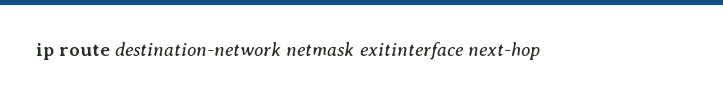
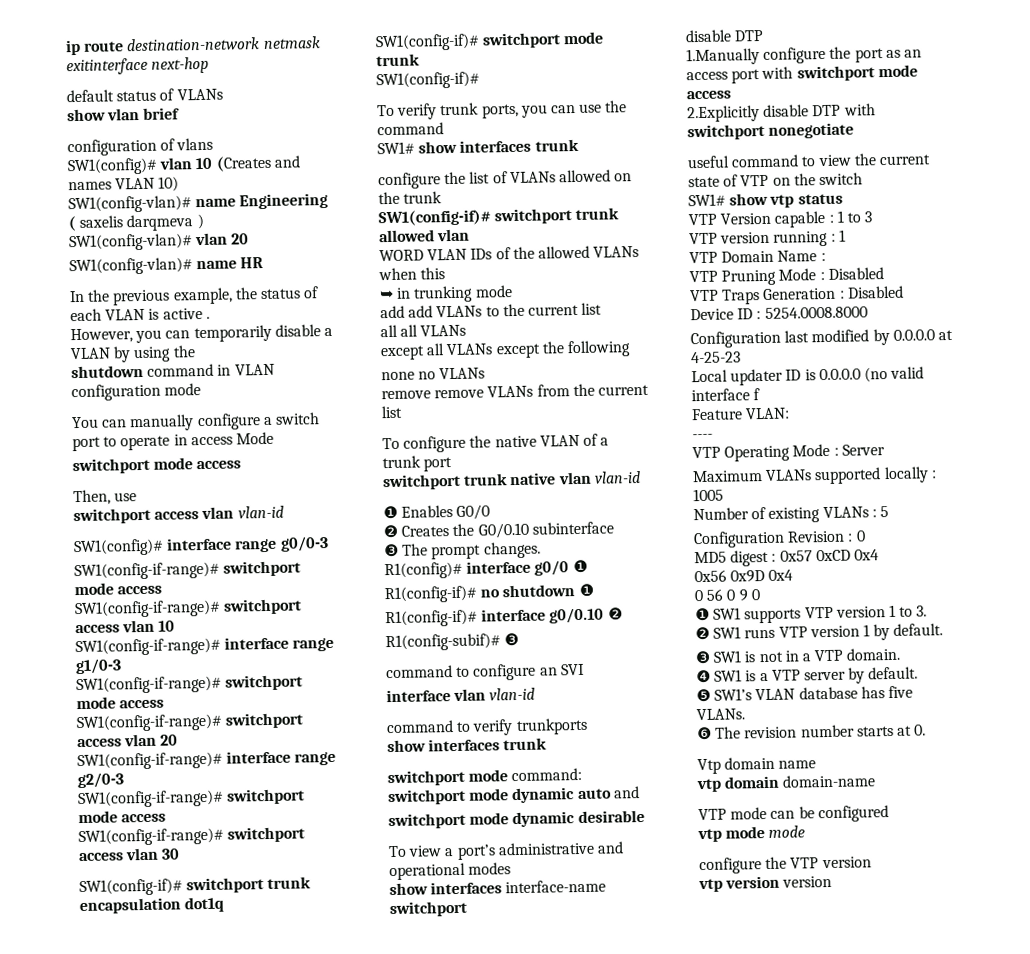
(540, 51) none -> [66,88,223,103] [67,107,181,122] [67,137,214,157] [67,155,301,176] [68,176,180,192] [68,192,329,214] [68,213,204,232] [69,232,250,252] [69,256,265,276] [69,286,320,306] [70,307,210,322] [70,324,333,344] [70,345,196,363] [71,363,275,379] [71,383,202,402] [71,412,320,432] [72,431,274,452] [72,457,242,475] [73,489,138,506] [73,505,284,525] [73,536,329,557] [74,560,302,581] [74,582,163,596] [74,598,303,619] [75,619,176,634] [75,636,335,657] [75,658,122,675] [76,674,304,695] [76,696,165,710] [76,712,304,733] [77,733,179,748] [77,750,337,771] [77,772,124,789] [78,788,306,809] [78,810,167,824] [78,826,306,847] [78,847,181,862] [79,876,312,897] [79,896,225,915] [375,31,605,52] [376,53,420,67] [376,71,480,90] [377,100,628,120] [377,122,444,136] [377,138,579,155] [378,169,633,190] [378,191,443,205] [378,207,620,227] [379,228,471,243] [379,245,640,262] [378,267,446,281] [379,285,513,303] [380,302,603,319] [380,324,467,338] [380,340,631,361] [381,367,486,381] [381,383,649,400] [381,405,403,419] [382,433,610,453] [382,455,453,472] [382,470,641,491] [383,504,491,520] [383,521,614,539] [384,541,541,560] [384,559,588,580] [384,583,594,604] [385,607,623,628] [385,632,520,652] [386,663,585,681] [386,687,536,703] [386,717,588,736] [387,737,548,753] [387,767,583,787] [388,786,640,806] [388,809,645,830] [388,841,624,860] [389,862,512,881] [389,879,607,896] [389,900,468,918] [685,29,765,43] [686,46,922,66] [686,64,918,84] [686,90,731,100] [687,103,876,123] [687,122,855,141] [687,153,931,169] [688,172,863,188] [688,192,843,208] [688,210,873,228] [689,229,846,247] [689,250,826,264] [689,267,884,286] [690,285,904,305] [690,306,868,321] [690,328,953,349] [691,351,741,364] [691,366,925,386] [691,388,761,402] [691,407,791,421] [692,433,713,440] [692,443,885,462] [692,466,937,485] [693,488,724,502] [693,506,889,523] [693,530,866,549] [694,549,879,567] [694,569,794,583] [694,588,761,602] [695,604,928,624] [695,623,944,641] [695,647,901,665] [696,666,919,684] [696,685,913,703] [696,708,745,721] [697,724,927,741] [697,756,817,775] [696,774,877,793] [698,805,889,823] [697,825,806,843] [699,856,872,875] [698,875,833,893] // default status of VLANs // show vlan brief // configuration of vlans // SW1(config)# vlan 10 (Creates and names VLAN 10) // SW1(config-vlan)# name Engineering ( saxelis darqmeva ) // SW1(config-vlan)# vlan 20 // SW1(config-vlan)# name HR // In the previous example, the status of each VLAN is active . // However, you can temporarily disable a VLAN by using the // shutdown command in VLAN configuration mode // You can manually configure a switch port to operate in access Mode // switchport mode access // Then, use // switchport access vlan vlan-id // SW1(config)# interface range g0/0-3 // SW1(config-if-range)# switchport mode access // SW1(config-if-range)# switchport access vlan 10 // SW1(config-if-range)# interface range g1/0-3 // SW1(config-if-range)# switchport mode access // SW1(config-if-range)# switchport access vlan 20 // SW1(config-if-range)# interface range g2/0-3 // SW1(config-if-range)# switchport mode access // SW1(config-if-range)# switchport access vlan 30 // SW1(config-if)# switchport trunk encapsulation dot1q // SW1(config-if)# switchport mode trunk // SW1(config-if)# // To verify trunk ports, you can use the command // SW1# show interfaces trunk // configure the list of VLANs allowed on the trunk // SW1(config-if)# switchport trunk allowed vlan // WORD VLAN IDs of the allowed VLANs when this // ➥ in trunking mode // add add VLANs to the current list // all all VLANs // except all VLANs except the following // none no VLANs // remove remove VLANs from the current list // To configure the native VLAN of a trunk port // switchport trunk native vlan vlan-id // ❶ Enables G0/0 // ❷ Creates the G0/0.10 subinterface // ❸ The prompt changes. // R1(config)# interface g0/0 ❶ // R1(config-if)# no shutdown ❶ // R1(config-if)# interface g0/0.10 ❷ // R1(config-subif)# ❸ // command to configure an SVI // interface vlan vlan-id // command to verify trunkports // show interfaces trunk // switchport mode command: switchport mode dynamic auto and // switchport mode dynamic desirable // To view a port’s administrative and operational modes // show interfaces interface-name switchport // disable DTP // 1.Manually configure the port as an access port with switchport mode access // 2.Explicitly disable DTP with switchport nonegotiate // useful command to view the current state of VTP on the switch // SW1# show vtp status // VTP Version capable : 1 to 3 // VTP version running : 1 // VTP Domain Name : // VTP Pruning Mode : Disabled // VTP Traps Generation : Disabled // Device ID : 5254.0008.8000 // Configuration last modified by 0.0.0.0 at 4-25-23 // Local updater ID is 0.0.0.0 (no valid interface f // Feature VLAN: // ---- // VTP Operating Mode : Server // Maximum VLANs supported locally : 1005 // Number of existing VLANs : 5 // Configuration Revision : 0 // MD5 digest : 0x57 0xCD 0x4 // 0x56 0x9D 0x4 // 0 56 0 9 0 // ❶ SW1 supports VTP version 1 to 3. // ❷ SW1 runs VTP version 1 by default. // ❸ SW1 is not in a VTP domain. // ❹ SW1 is a VTP server by default. // ❺ SW1’s VLAN database has five VLANs. // ❻ The revision number starts at 0. // Vtp domain name // vtp domain domain-name // VTP mode can be configured // vtp mode mode // configure the VTP version // vtp version version

